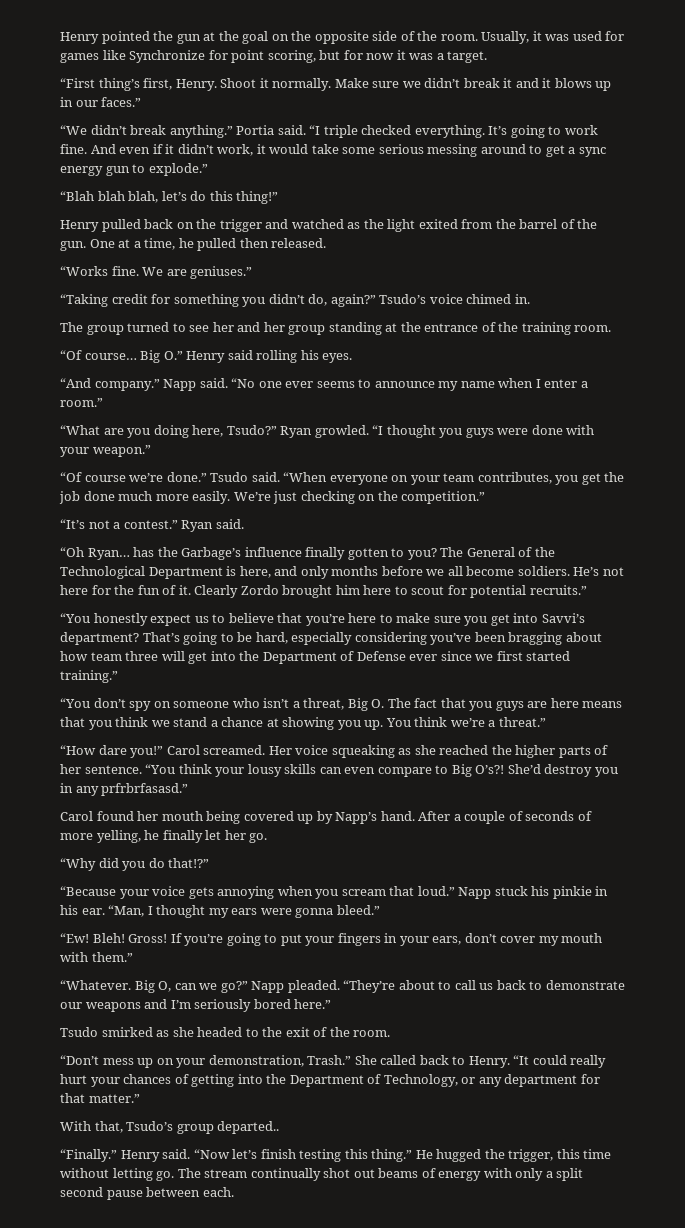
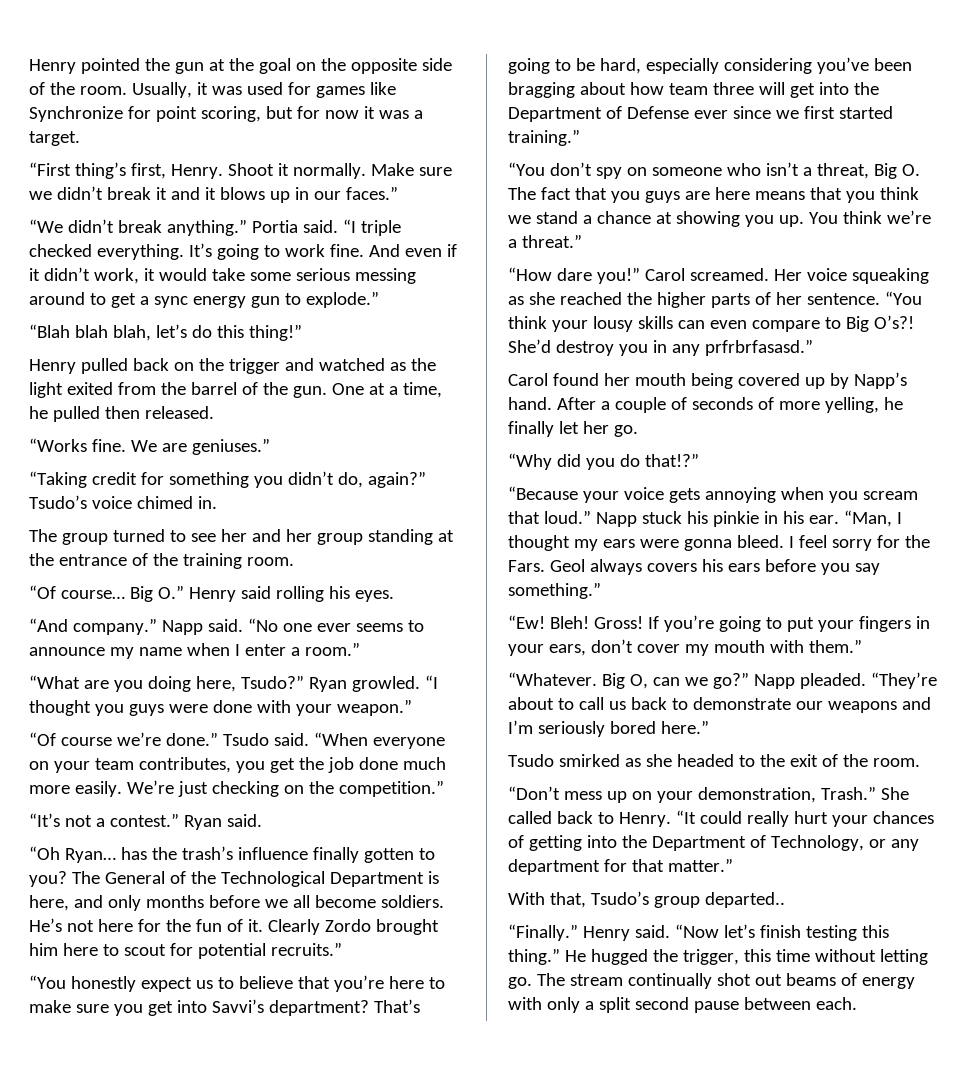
[181,547,242,560] Garbage’s -> [181,846,233,860] trash’s
[336,905,380,915] bleed.” -> [736,535,930,551] [508,559,880,575] [508,582,601,599] bleed. I feel sorry for the Fars. Geol always covers his ears before you say something.”

